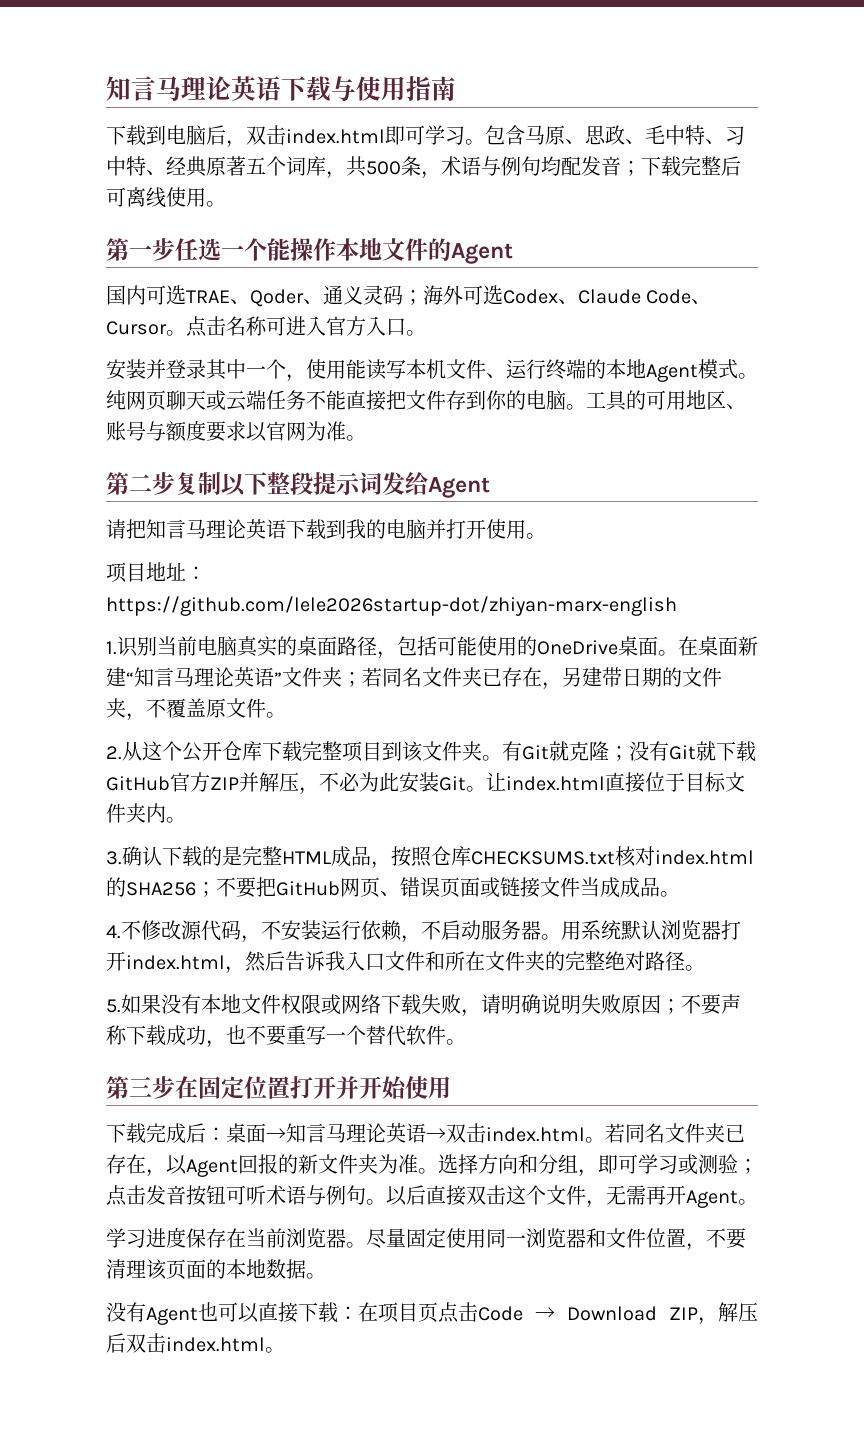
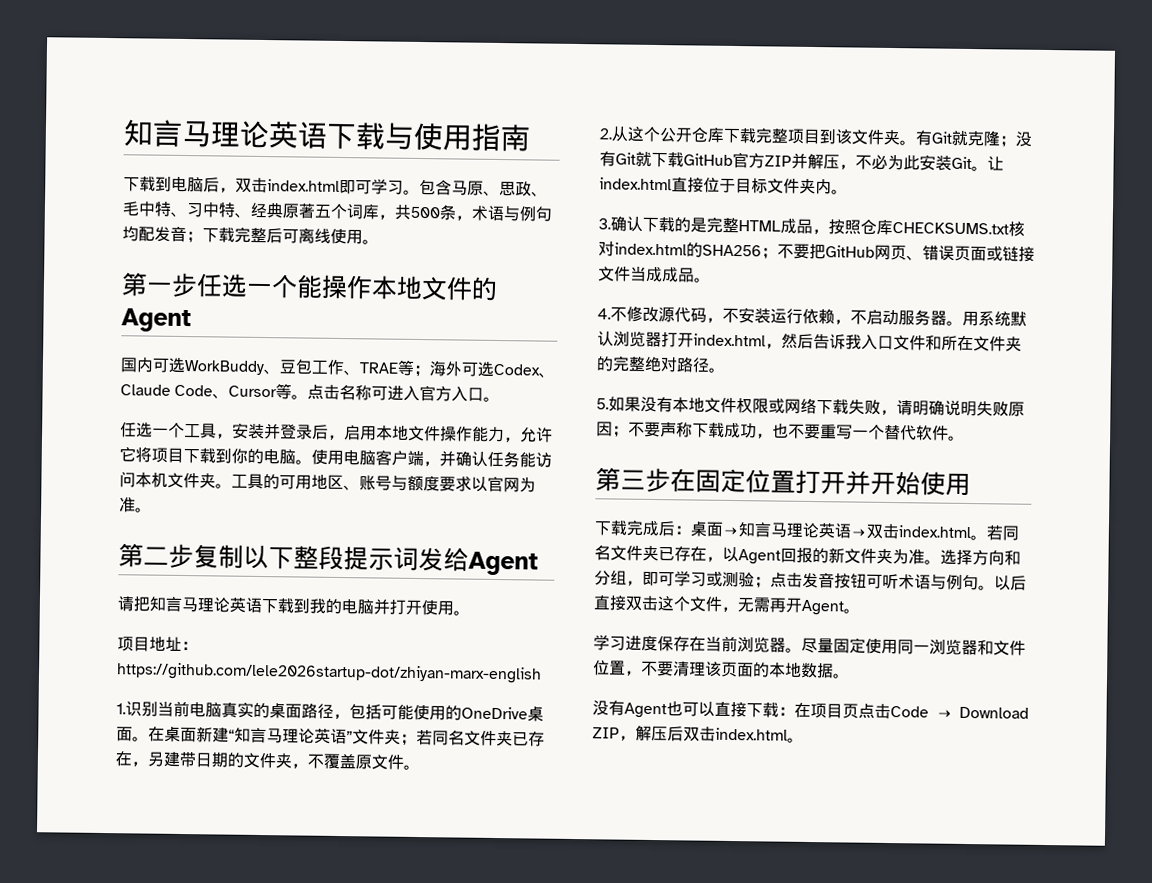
[186,285,403,307] TRAE、Qoder、通义灵码 -> [184,358,415,376] WorkBuddy、豆包工作、TRAE等
(167, 328) none -> [275,383,293,400] 等
[106,359,758,382] [106,390,566,411] 安装并登录其中一个，使用能读写本机文件、运行终端的本地Agent模式。纯网页聊天或云端任务不能直接把文件存到你的电脑 -> [120,422,553,443] [119,446,552,468] [119,471,216,489] 任选一个工具，安装并登录后，启用本地文件操作能力，允许它将项目下载到你的电脑。使用电脑客户端，并确认任务能访问本机文件夹

